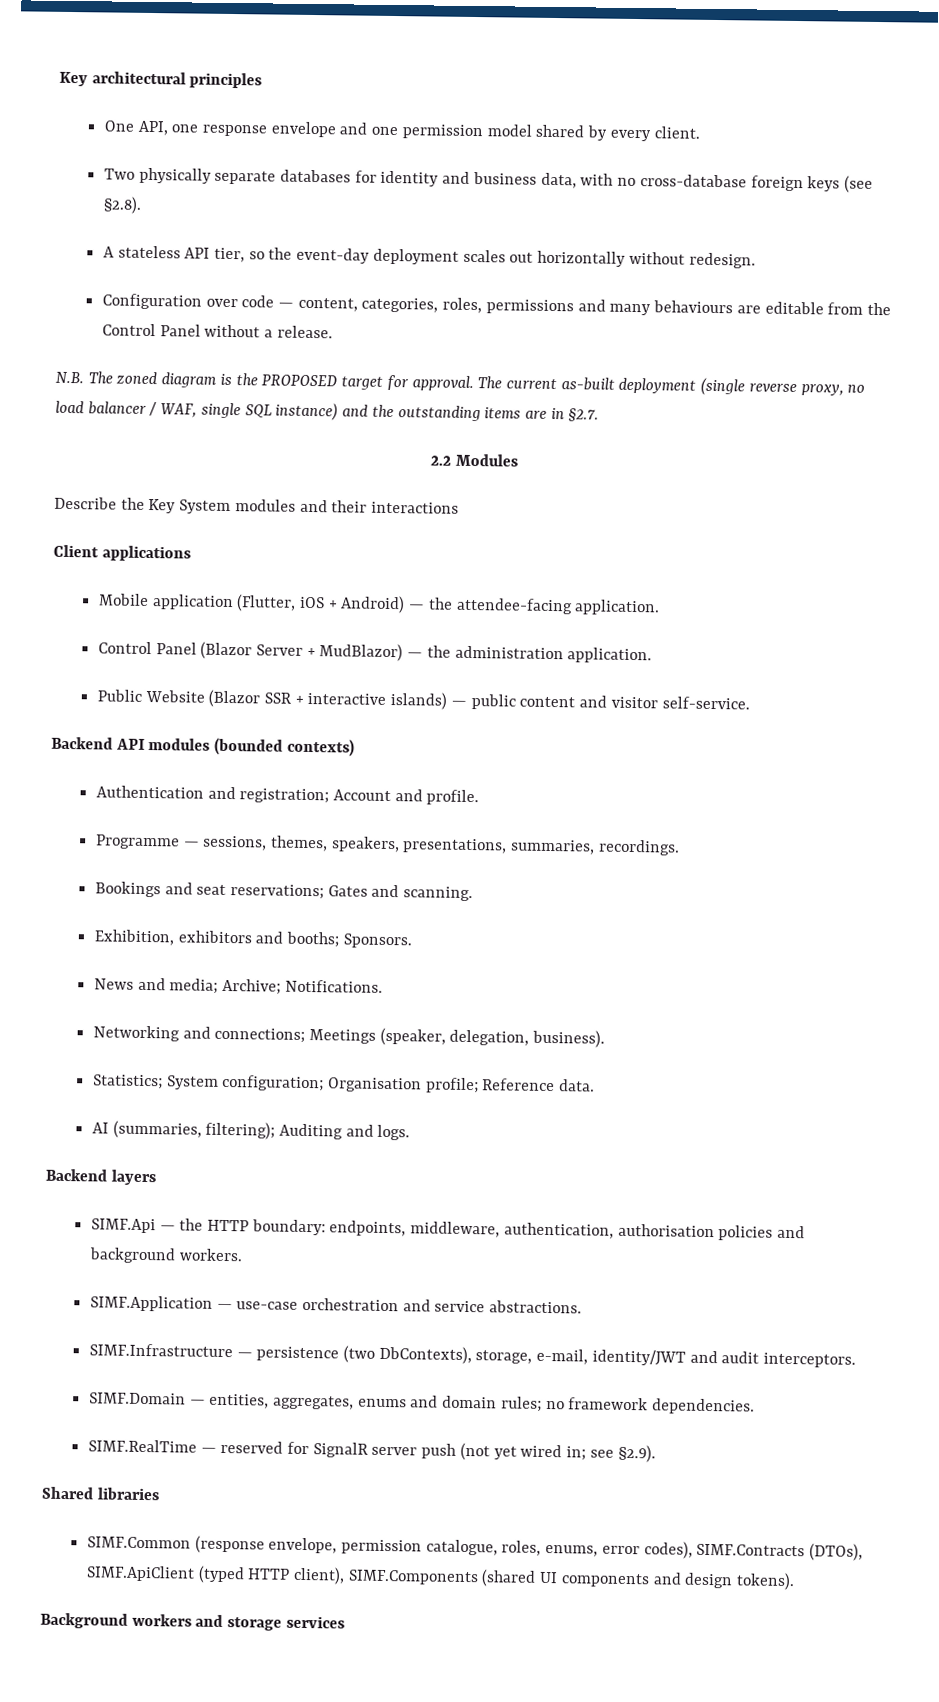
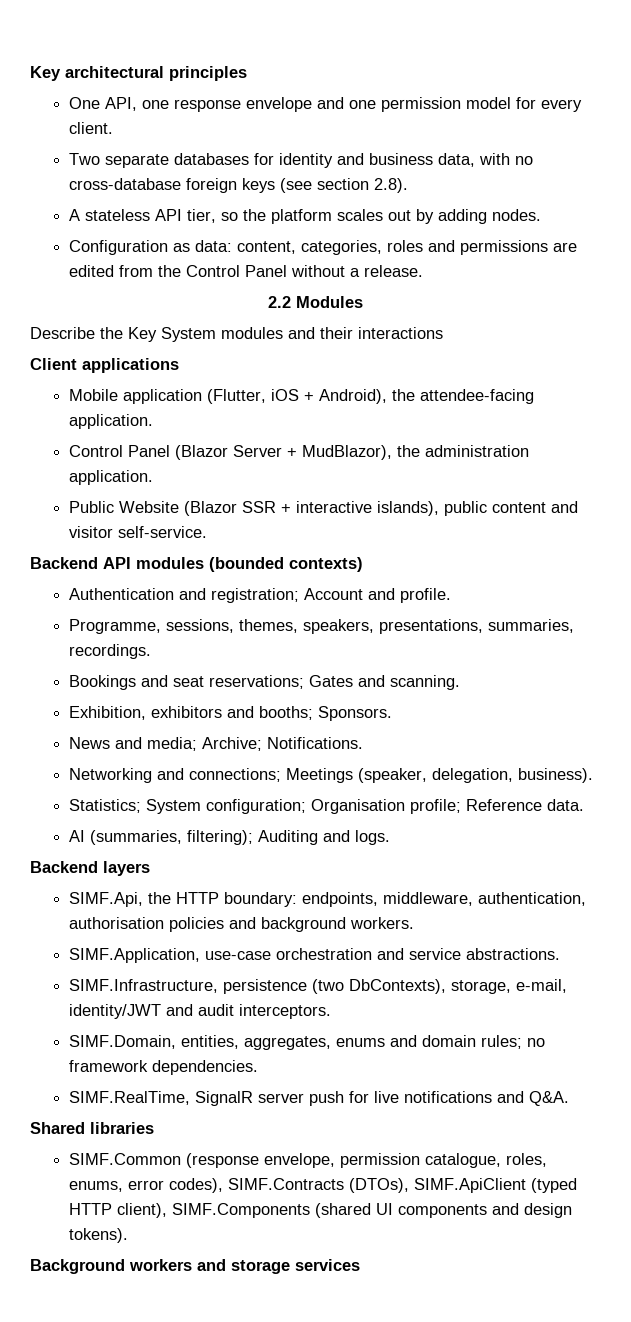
[535,124,608,141] shared by -> [515,97,536,109] for
[138,167,212,184] physically -> (100, 159) none
[102,196,142,214] §2.8). -> [316,178,408,193] section 2.8).
[296,247,756,269] [101,293,824,316] event-day deployment scales out horizontally without redesign. // Configuration over code — content, categories, roles, permissions and many behaviours are editable -> [270,209,541,224] [68,240,577,255] [68,265,114,277] platform scales out by adding nodes. // Configuration as data: content, categories, roles and permissions are edited
[55,371,866,396] [55,400,600,422] // N.B. The zoned diagram is the PROPOSED target for approval. The current as-built deployment (single reverse proxy, no load balancer / WAF, single SQL instance) and the outstanding items are in §2.7. -> (423, 271) none
[340,595,426,614] Android) — -> [318,389,387,404] Android),
[319,643,424,662] MudBlazor) — -> [301,445,392,460] MudBlazor),
[390,692,467,710] islands) — -> [376,501,439,516] islands),
[95,834,200,850] Programme — -> [68,619,161,634] Programme,
[90,1218,176,1234] SIMF.Api — -> [68,892,143,907] SIMF.Api,
[89,1295,233,1312] SIMF.Application — -> [68,948,200,963] SIMF.Application,
[88,1343,253,1358] SIMF.Infrastructure — -> [68,979,218,993] SIMF.Infrastructure,
[88,1392,206,1405] SIMF.Domain — -> [68,1035,176,1049] SIMF.Domain,
[87,1439,656,1463] SIMF.RealTime — reserved for SignalR server push (not yet wired in; see §2.9). -> [68,1091,569,1106] SIMF.RealTime, SignalR server push for live notifications and Q&A.

